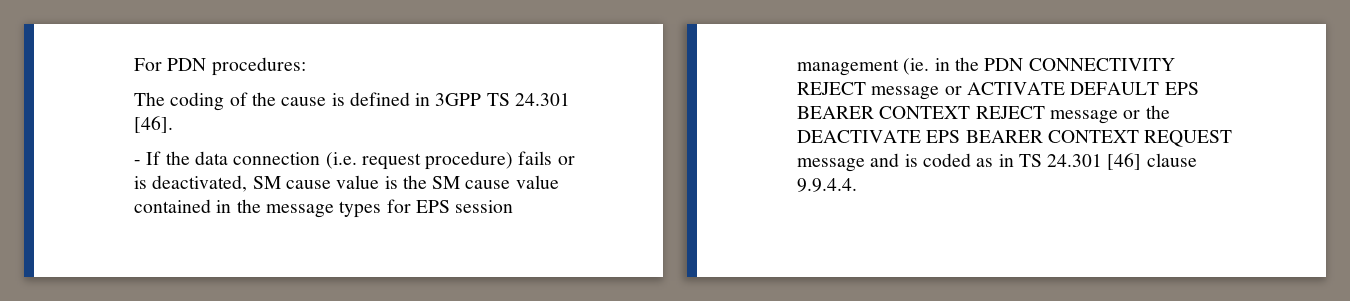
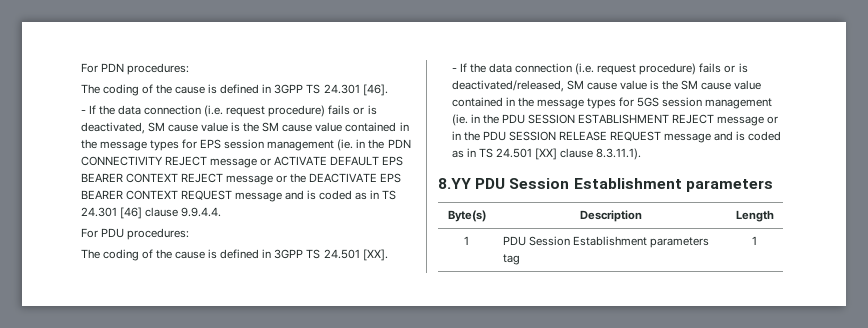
(858, 185) none -> [80,228,189,240] [80,249,388,261] [451,63,748,75] [451,80,762,92] [451,97,773,109] [451,114,779,126] [451,131,782,143] [451,148,642,160] [438,178,773,192] [447,210,486,222] [579,210,642,222] [735,210,774,222] [464,236,469,245] [502,236,710,248] [502,254,520,265] [752,236,757,245] // For PDU procedures: // The coding of the cause is defined in 3GPP TS 24.501 [XX]. // - If the data connection (i.e. request procedure) fails or is deactivated/released, SM cause value is the SM cause value contained in the message types for 5GS session management (ie. in the PDU SESSION ESTABLISHMENT REJECT message or in the PDU SESSION RELEASE REQUEST message and is coded as in TS 24.501 [XX] clause 8.3.11.1). // 8.YY PDU Session Establishment parameters // Byte(s) | Description | Length // 1 | PDU Session Establishment parameters tag | 1

